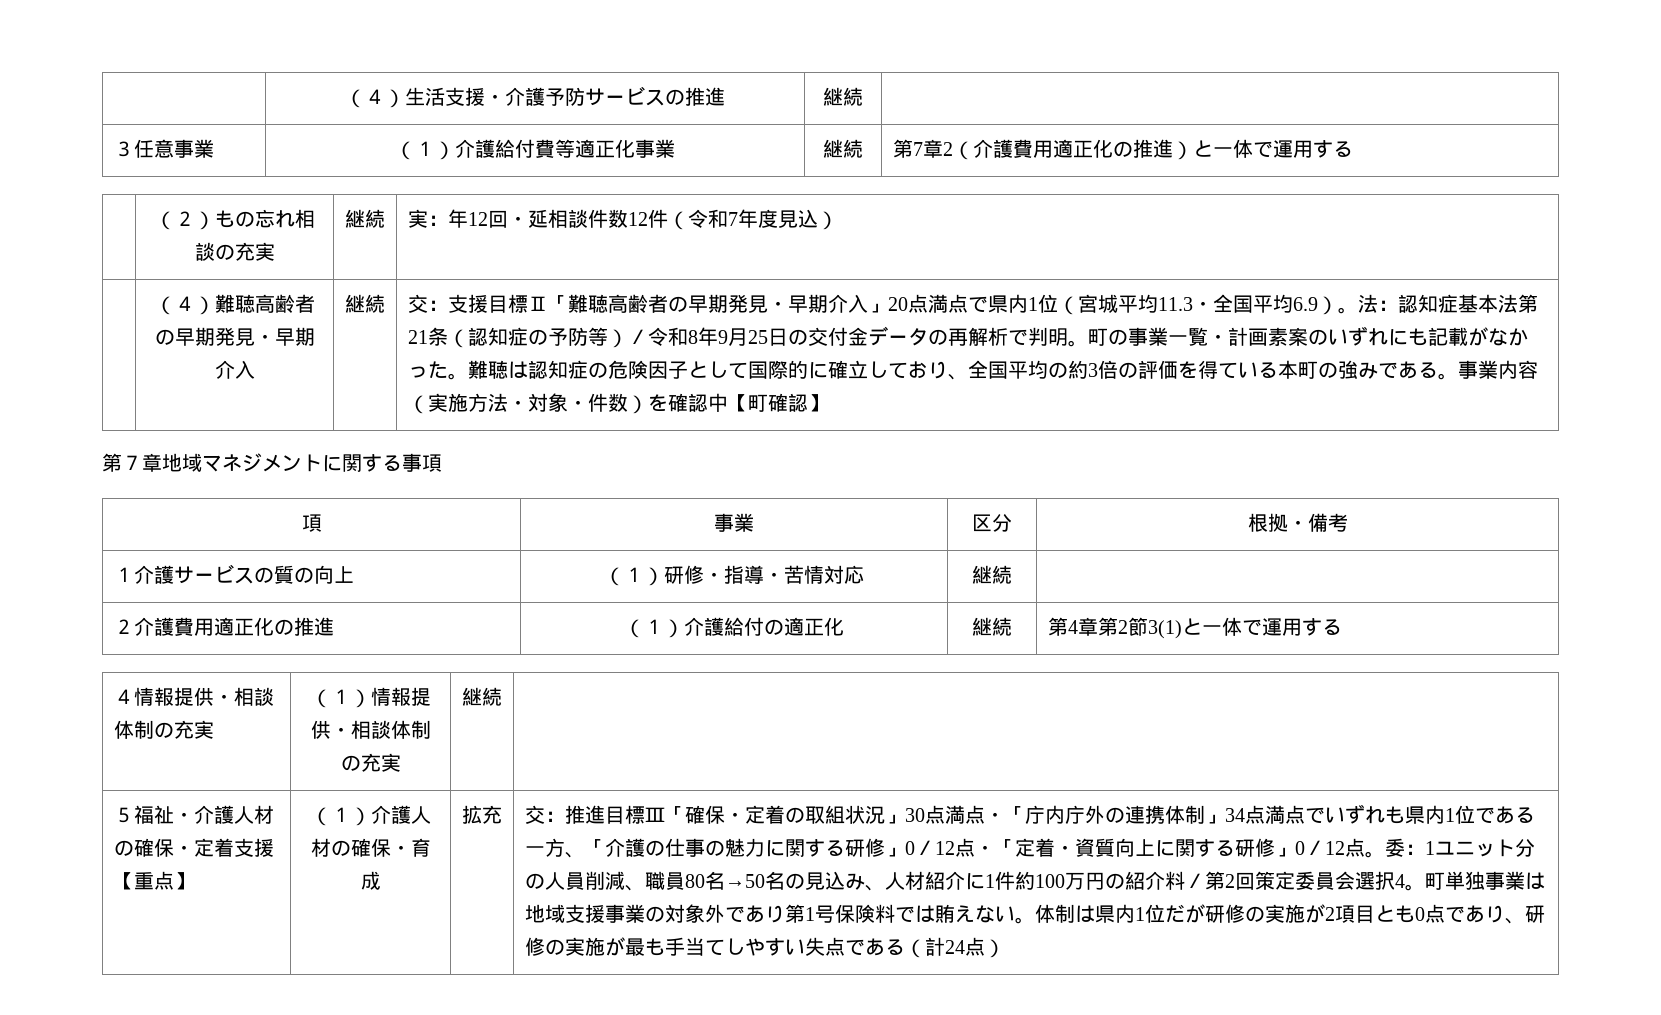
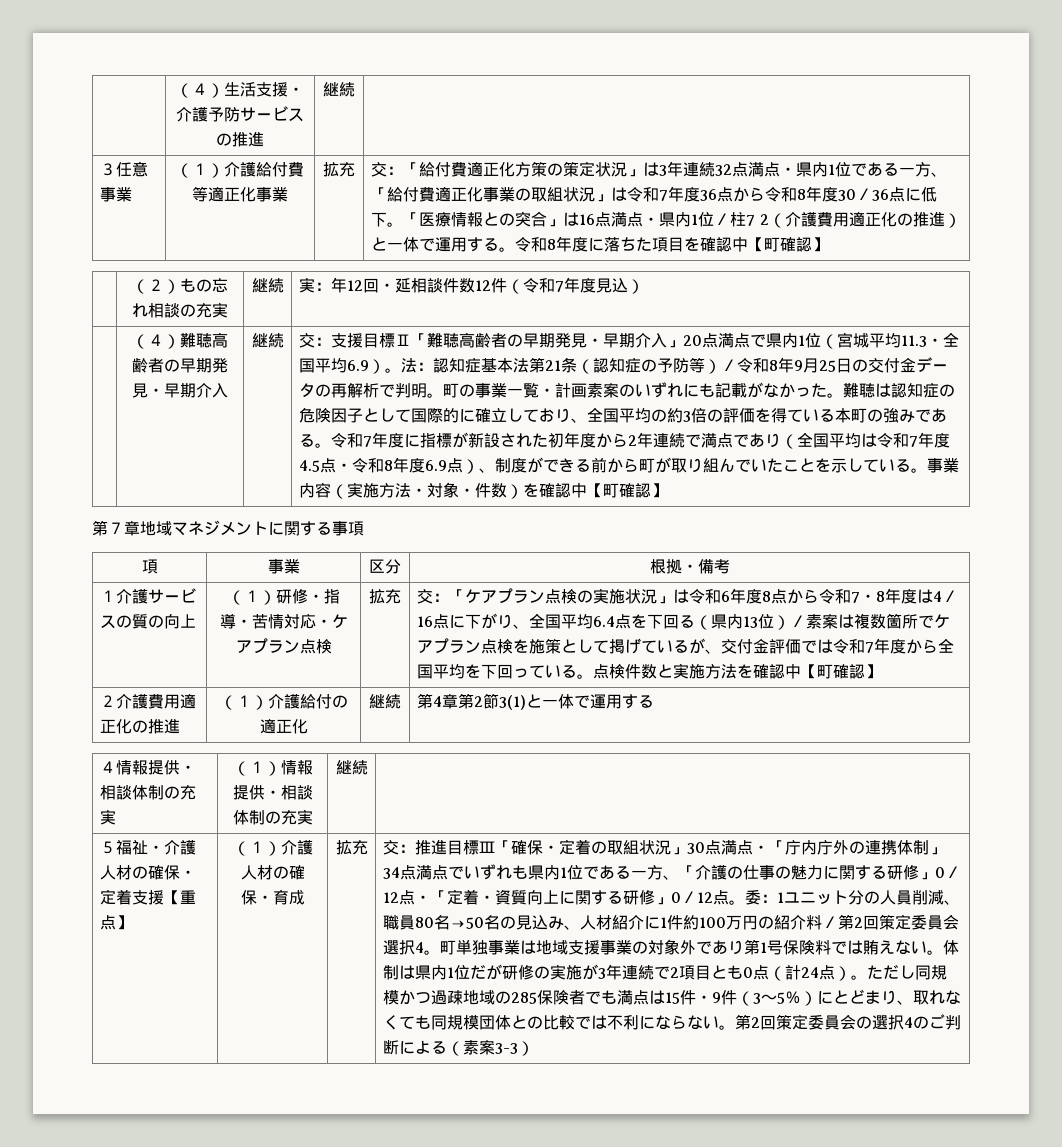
[823,139,863,158] [892,139,943,158] 継続 | 第7章 -> [323,162,355,177] [371,161,948,177] [371,186,938,202] [371,211,756,227] 拡充 | 交：「給付費適正化方策の策定状況」は3年連続32点満点・県内1位である一方、「給付費適正化事業の取組状況」は令和7年度36点から令和8年度30／36点に低下。「医療情報との突合」は16点満点・県内1位／柱7
(1353, 149) none -> [499,236,829,252] 。令和8年度に落ちた項目を確認中【町確認】
(1458, 376) none -> [331,432,951,449] [299,457,928,474] 令和7年度に指標が新設された初年度から2年連続で満点であり（全国平均は令和7年度4.5点・令和8年度6.9点）、制度ができる前から町が取り組んでいたことを示している。
[972,565,1012,584] | 継続 | -> [315,614,348,628] [235,638,332,654] [369,589,401,604] [417,588,959,604] [417,613,951,630] [417,638,955,654] [417,663,882,679] ・ケアプラン点検 | 拡充 | 交：「ケアプラン点検の実施状況」は令和6年度8点から令和7・8年度は4／16点に下がり、全国平均6.4点を下回る（県内13位）／素案は複数箇所でケアプラン点検を施策として掲げているが、交付金評価では令和7年度から全国平均を下回っている。点検件数と実施方法を確認中【町確認】
(1325, 913) none -> [598,964,671,980] 3年連続で
[1444,905,1545,924] [524,937,985,958] であり、研修の実施が最も手当てしやすい失点である（計24点 -> [769,965,948,981] [383,989,962,1006] [383,1014,962,1030] [383,1040,519,1056] （計24点）。ただし同規模かつ過疎地域の285保険者でも満点は15件・9件（3〜5％）にとどまり、取れなくても同規模団体との比較では不利にならない。第2回策定委員会の選択4のご判断による（素案3-3

